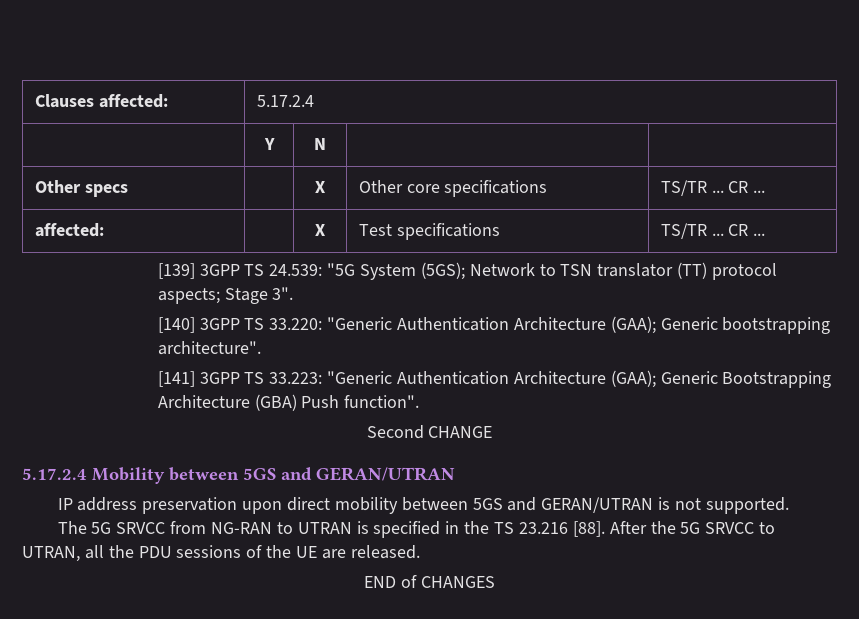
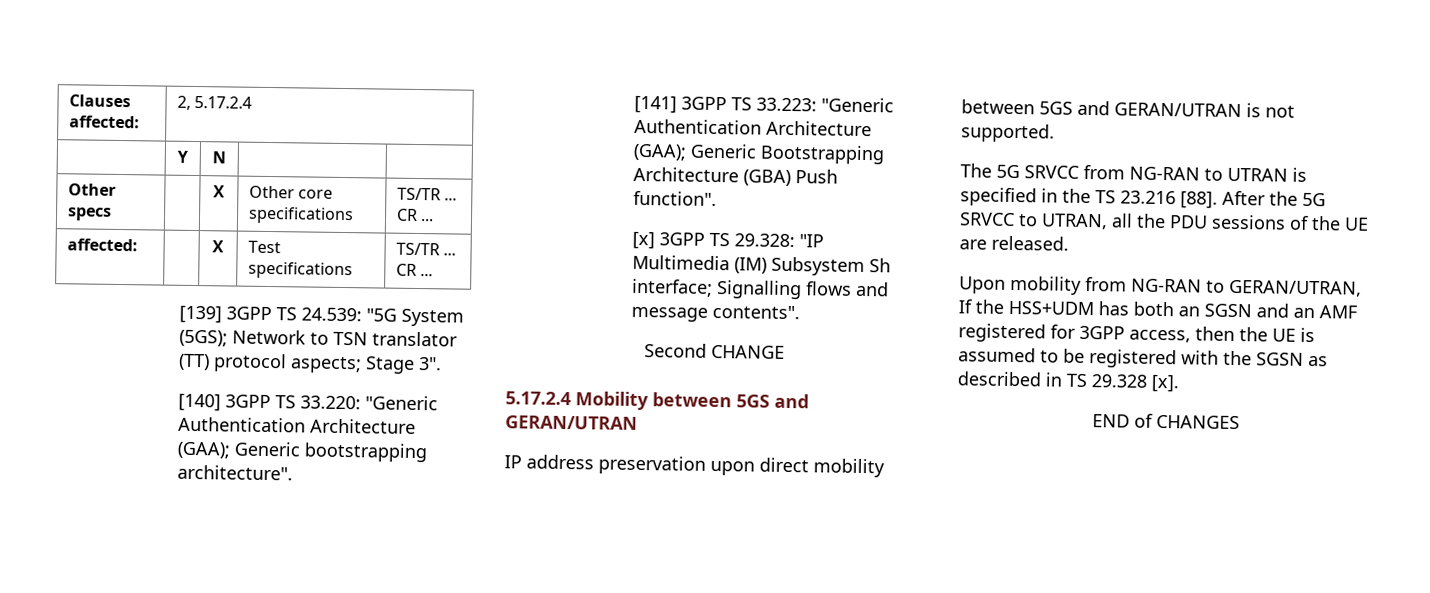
(168, 101) none -> [177,95,192,110] 2,
(420, 401) none -> [631,231,824,250] [631,254,891,277] [631,278,889,300] [630,304,800,322] // [x] 3GPP TS 29.328: "IP Multimedia (IM) Subsystem Sh interface; Signalling flows and message contents".
(420, 552) none -> [959,275,1362,297] [958,299,1357,319] [958,323,1315,343] [958,347,1328,369] [957,371,1179,393] // Upon mobility from NG-RAN to GERAN/UTRAN, If the HSS+UDM has both an SGSN and an AMF registered for 3GPP access, then the UE is assumed to be registered with the SGSN as described in TS 29.328 [x].

